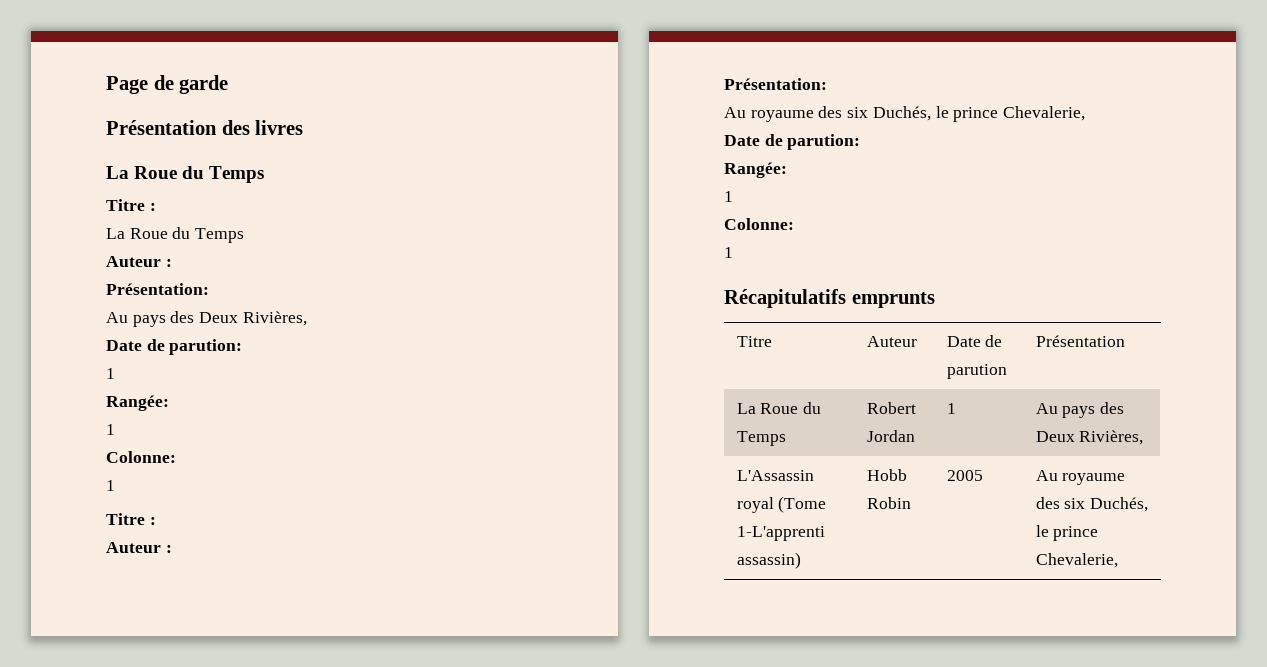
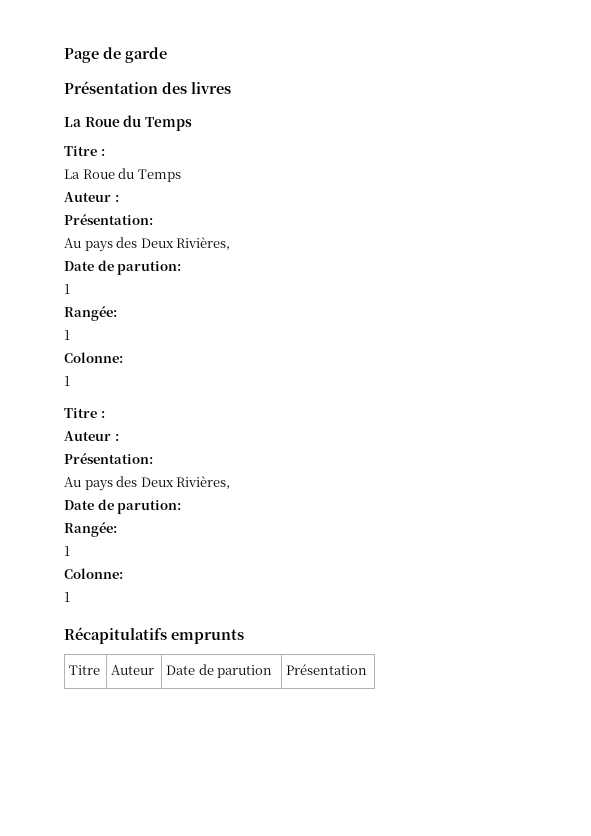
[750,106,1086,122] royaume des six Duchés, le prince Chevalerie, -> [84,476,231,491] pays des Deux Rivières,
[736,402,822,414] [736,431,786,446] [866,402,916,414] [866,430,915,442] [946,403,956,414] [1035,402,1125,418] [1035,430,1144,445] [736,470,814,481] [736,496,827,513] [736,526,825,541] [736,552,801,569] [866,469,907,481] [866,497,911,509] [946,470,983,481] [1035,470,1126,485] [1035,497,1149,512] [1035,525,1099,541] [1035,553,1118,568] // La Roue du Temps | Robert Jordan | 1 | Au pays des Deux Rivières, // L'Assassin royal (Tome 1-L'apprenti assassin) | Hobb Robin | 2005 | Au royaume des six Duchés, le prince Chevalerie, -> (368, 669) none

